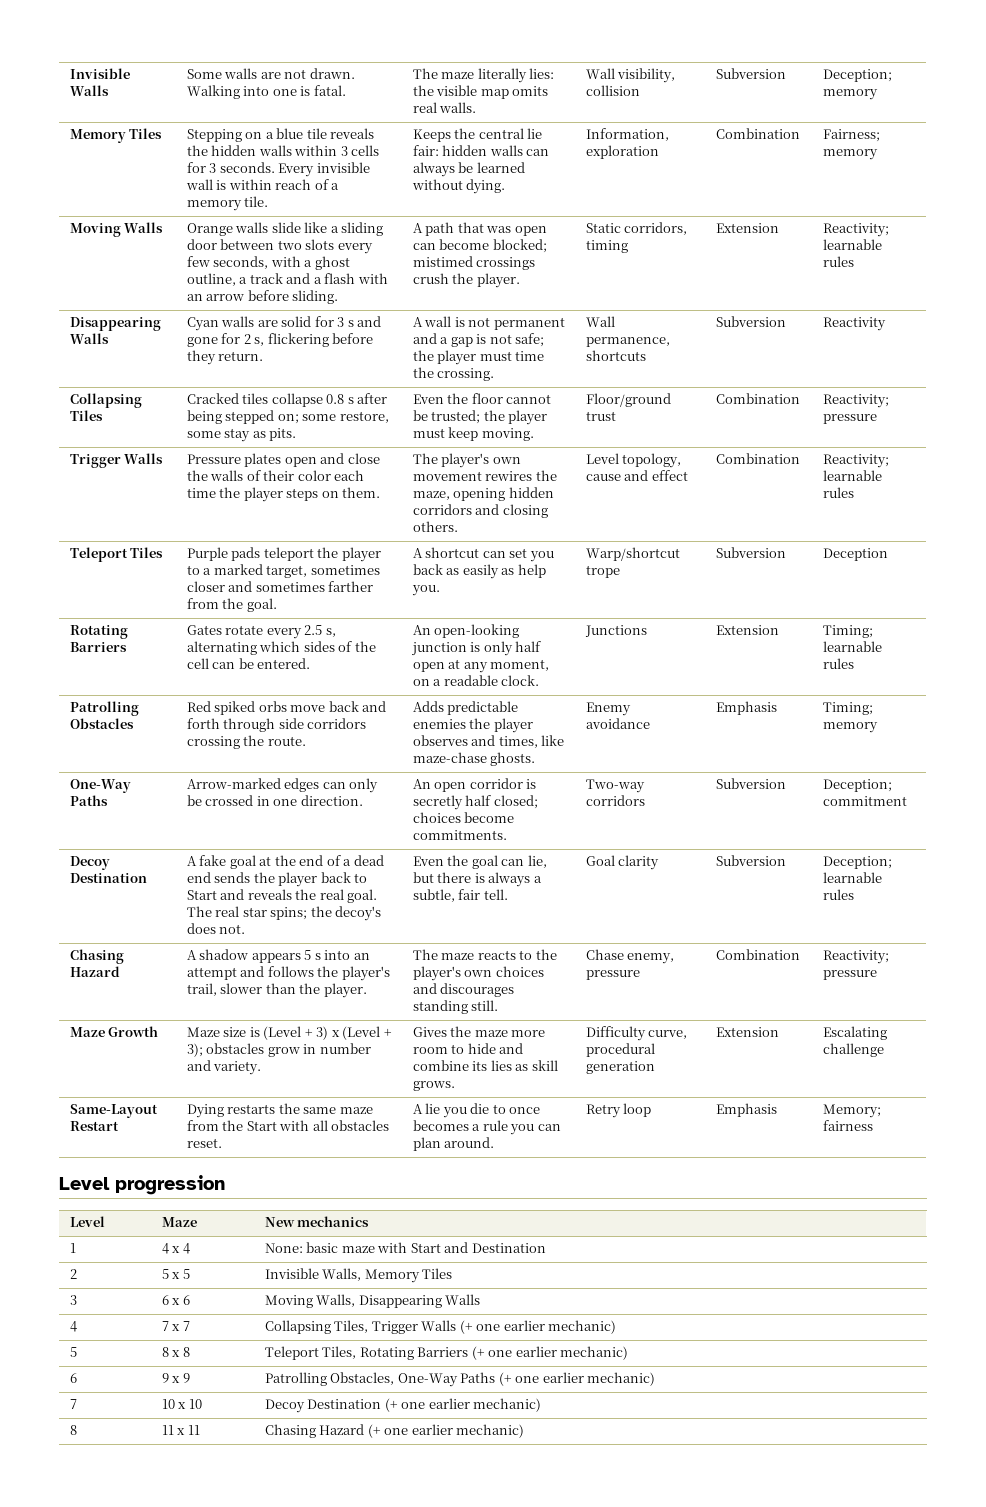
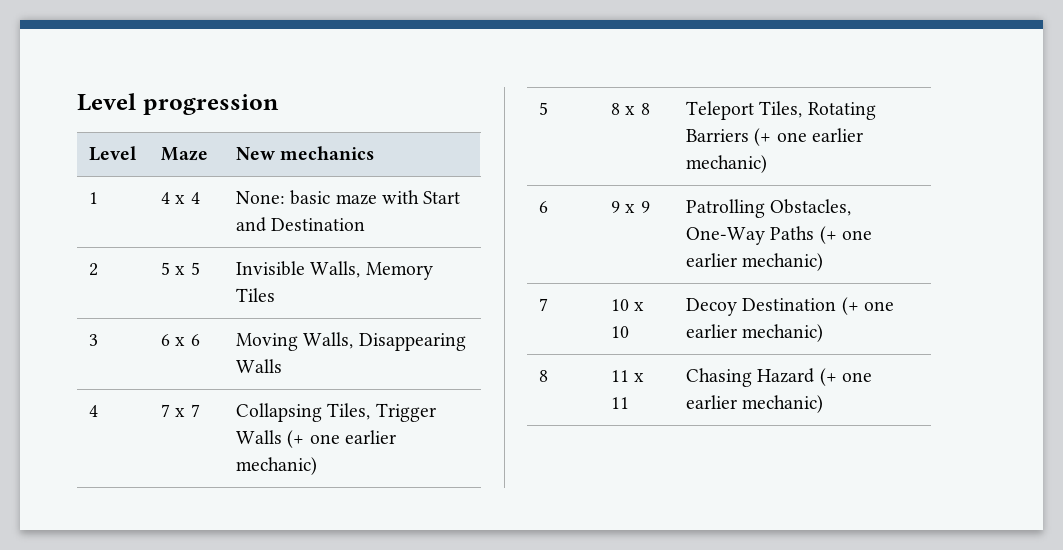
[69,68,130,79] [69,85,109,96] [186,68,355,79] [186,85,346,99] [412,68,555,83] [412,85,549,99] [412,102,477,113] [585,68,676,83] [585,85,640,96] [715,68,786,79] [822,69,892,82] [822,89,878,100] [69,128,163,143] [186,128,375,142] [186,145,380,156] [186,162,370,177] [185,179,340,190] [186,196,269,211] [412,128,543,142] [412,145,550,156] [412,162,525,177] [411,179,506,194] [585,128,669,141] [585,145,659,159] [715,128,800,139] [822,129,880,142] [822,149,878,160] [69,222,164,237] [186,222,384,236] [186,239,373,254] [186,256,350,270] [186,273,388,286] [186,290,339,304] [412,222,547,236] [412,239,547,253] [412,256,536,270] [412,273,520,288] [585,222,688,235] [585,240,628,253] [715,223,779,233] [822,223,889,237] [822,239,882,250] [822,256,854,267] [69,317,161,331] [69,333,109,344] [186,316,382,331] [186,333,374,347] [186,350,264,365] [412,316,565,330] [412,333,545,347] [412,350,545,365] [412,367,495,381] [585,316,615,327] [585,337,670,347] [585,350,646,361] [715,316,786,327] [822,317,886,331] [69,393,142,408] [69,410,103,421] [186,393,388,407] [186,410,389,424] [186,428,297,442] [412,393,552,404] [412,410,548,425] [412,427,534,441] [585,393,671,407] [585,411,616,421] [715,393,800,404] [822,394,889,408] [822,414,877,424] [69,453,164,468] [186,453,380,467] [186,470,365,481] [186,487,381,502] [412,453,521,468] [412,470,557,481] [412,487,554,501] [412,504,548,518] [412,521,458,532] [585,453,682,468] [585,470,688,481] [715,453,800,464] [822,454,889,468] [822,470,882,481] [822,487,854,498] [69,547,164,562] [186,547,381,562] [186,564,380,578] [186,581,374,592] [186,598,277,612] [412,547,554,562] [412,564,546,579] [411,585,440,596] [585,547,680,561] [585,565,620,578] [715,547,786,558] [822,548,888,561] [69,625,128,639] [69,642,127,652] [186,625,336,639] [186,641,376,655] [186,658,311,669] [412,624,520,638] [410,641,542,656] [412,659,550,673] [412,675,540,686] [584,625,647,637] [715,625,779,635] [822,625,873,638] [822,641,882,652] [822,658,854,669] [69,701,139,716] [69,718,134,729] [186,701,387,715] [186,718,367,732] [186,735,306,749] [412,701,519,715] [412,718,533,733] [412,735,565,748] [412,752,536,766] [585,702,631,716] [585,718,650,729] [715,701,777,715] [822,702,873,715] [822,722,878,733] [69,779,131,793] [69,795,108,806] [186,778,379,793] [186,795,363,806] [412,778,537,792] [412,795,538,810] [412,812,515,823] [412,830,507,840] [585,779,645,793] [585,795,645,806] [715,778,786,789] [822,779,892,792] [822,796,907,806] [69,856,110,870] [69,873,147,883] [186,855,384,869] [186,872,368,887] [186,889,378,903] [186,906,382,921] [186,923,246,934] [412,855,547,869] [412,872,542,887] [412,889,508,902] [585,855,660,870] [715,855,786,866] [822,856,892,869] [822,872,882,883] [822,889,854,900] [69,949,124,964] [69,966,120,977] [186,949,370,963] [186,966,390,981] [186,983,367,998] [412,949,557,960] [412,966,544,981] [412,983,515,997] [412,1000,499,1014] [585,949,675,964] [585,970,640,980] [715,949,800,960] [822,950,889,964] [822,970,877,980] [69,1026,159,1037] [186,1026,392,1040] [186,1043,371,1057] [186,1060,262,1075] [412,1026,546,1037] [412,1043,524,1054] [412,1060,558,1071] [412,1081,455,1091] [585,1026,688,1041] [585,1043,655,1057] [585,1061,655,1074] [715,1027,779,1037] [822,1026,887,1040] [822,1043,884,1057] [69,1104,158,1118] [69,1121,119,1131] [186,1103,373,1118] [186,1120,390,1131] [186,1138,222,1148] [412,1103,541,1118] [412,1120,561,1135] [412,1137,495,1151] [585,1103,652,1118] [715,1103,777,1117] [822,1104,881,1118] [822,1120,873,1131] Invisible Walls | Some walls are not drawn. Walking into one is fatal. | The maze literally lies: the visible map omits real walls. | Wall visibility, collision | Subversion | Deception; memory // Memory Tiles | Stepping on a blue tile reveals the hidden walls within 3 cells for 3 seconds. Every invisible wall is within reach of a memory tile. | Keeps the central lie fair: hidden walls can always be learned without dying. | Information, exploration | Combination | Fairness; memory // Moving Walls | Orange walls slide like a sliding door between two slots every few seconds, with a ghost outline, a track and a flash with an arrow before sliding. | A path that was open can become blocked; mistimed crossings crush the player. | Static corridors, timing | Extension | Reactivity; learnable rules // Disappearing Walls | Cyan walls are solid for 3 s and gone for 2 s, flickering before they return. | A wall is not permanent and a gap is not safe; the player must time the crossing. | Wall permanence, shortcuts | Subversion | Reactivity // Collapsing Tiles | Cracked tiles collapse 0.8 s after being stepped on; some restore, some stay as pits. | Even the floor cannot be trusted; the player must keep moving. | Floor/ground trust | Combination | Reactivity; pressure // Trigger Walls | Pressure plates open and close the walls of their color each time the player steps on them. | The player's own movement rewires the maze, opening hidden corridors and closing others. | Level topology, cause and effect | Combination | Reactivity; learnable rules // Teleport Tiles | Purple pads teleport the player to a marked target, sometimes closer and sometimes farther from the goal. | A shortcut can set you back as easily as help you. | Warp/shortcut trope | Subversion | Deception // Rotating Barriers | Gates rotate every 2.5 s, alternating which sides of the cell can be entered. | An open-looking junction is only half open at any moment, on a readable clock. | Junctions | Extension | Timing; learnable rules // Patrolling Obstacles | Red spiked orbs move back and forth through side corridors crossing the route. | Adds predictable enemies the player observes and times, like maze-chase ghosts. | Enemy avoidance | Emphasis | Timing; memory // One-Way Paths | Arrow-marked edges can only be crossed in one direction. | An open corridor is secretly half closed; choices become commitments. | Two-way corridors | Subversion | Deception; commitment // Decoy Destination | A fake goal at the end of a dead end sends the player back to Start and reveals the real goal. The real star spins; the decoy's does not. | Even the goal can lie, but there is always a subtle, fair tell. | Goal clarity | Subversion | Deception; learnable rules // Chasing Hazard | A shadow appears 5 s into an attempt and follows the player's trail, slower than the player. | The maze reacts to the player's own choices and discourages standing still. | Chase enemy, pressure | Combination | Reactivity; pressure // Maze Growth | Maze size is (Level + 3) x (Level + 3); obstacles grow in number and variety. | Gives the maze more room to hide and combine its lies as skill grows. | Difficulty curve, procedural generation | Extension | Escalating challenge // Same-Layout Restart | Dying restarts the same maze from the Start with all obstacles reset. | A lie you die to once becomes a rule you can plan around. | Retry loop | Emphasis | Memory; fairness // -> (77, 102) none

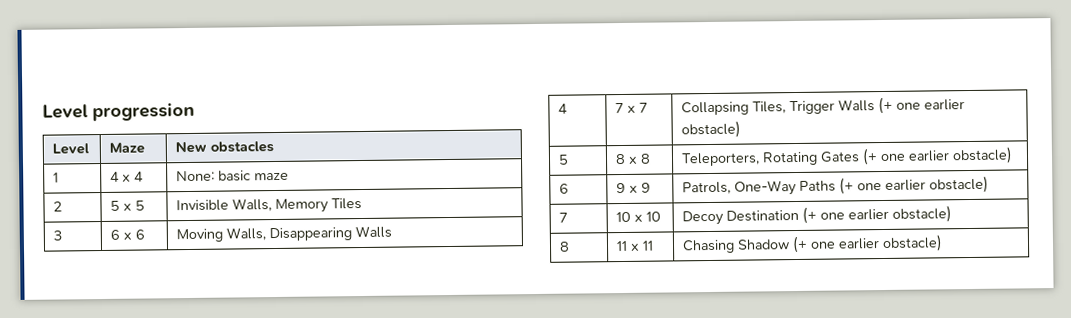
[280,146,375,160] mechanics -> [210,141,275,153] obstacles
[381,190,461,204] [236,217,366,232] with Start and Destination -> (290, 176) none
[236,457,318,475] mechanic) -> [681,120,742,139] obstacle)
[686,101,876,120] [686,128,863,146] [686,155,768,173] Teleport Tiles, Rotating Barriers (+ one earlier mechanic) -> [681,146,1014,167] Teleporters, Rotating Gates (+ one earlier obstacle)
[686,199,852,218] Patrolling Obstacles, -> [682,181,732,195] Patrols,
[742,253,824,271] mechanic) -> [929,175,990,194] obstacle)
[742,324,824,342] mechanic) -> [892,205,953,223] obstacle)
[757,368,872,386] [686,395,824,413] Hazard (+ one earlier mechanic) -> [737,234,944,254] Shadow (+ one earlier obstacle)

